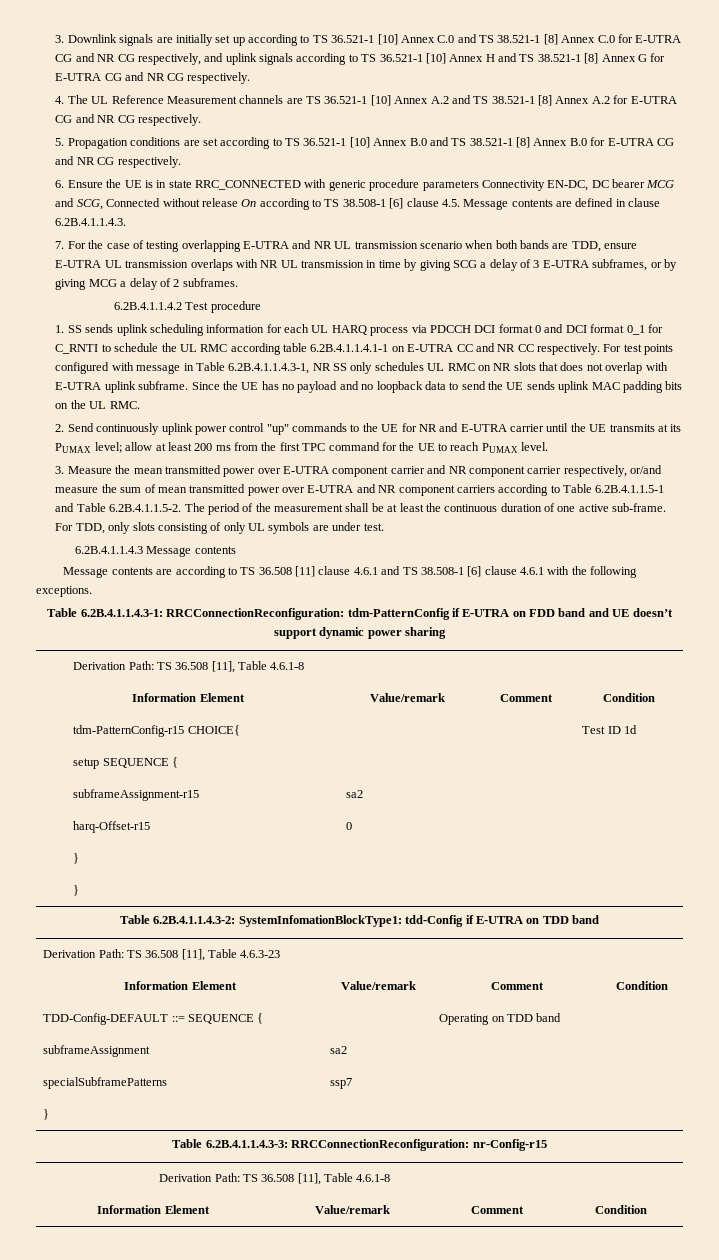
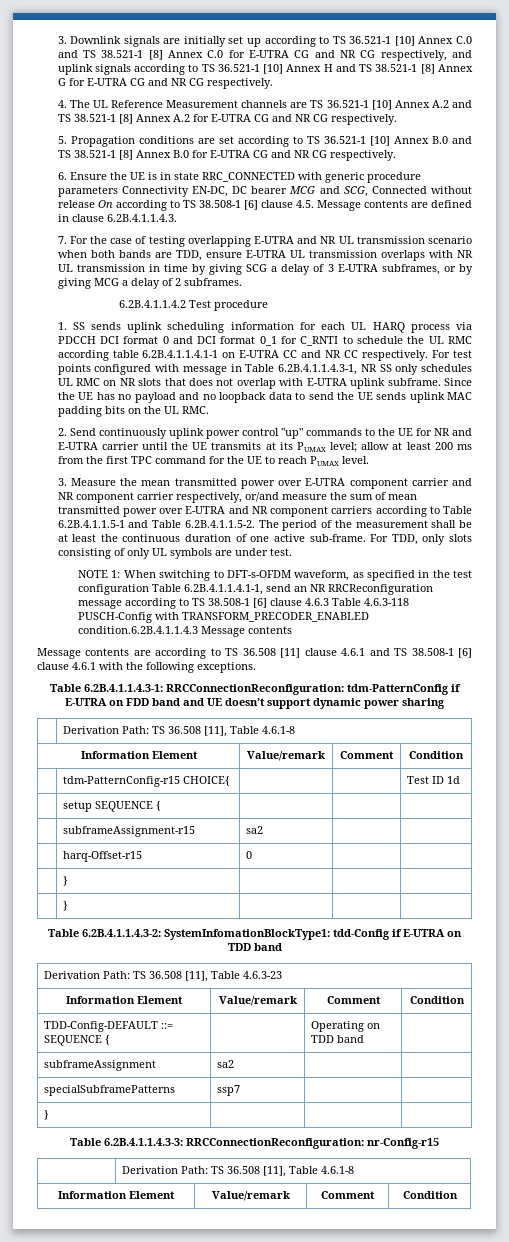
[74,546,143,554] 6.2B.4.1.1.4.3 -> [78,570,473,581] [78,584,434,595] [78,598,410,609] [78,612,370,623] [78,626,199,634] NOTE 1: When switching to DFT-s-OFDM waveform, as specified in the test configuration Table 6.2B.4.1.1.4.1-1, send an NR RRCReconfiguration message according to TS 38.508-1 [6] clause 4.6.3 Table 4.6.3-118 PUSCH-Config with TRANSFORM_PRECODER_ENABLED condition.6.2B.4.1.1.4.3

